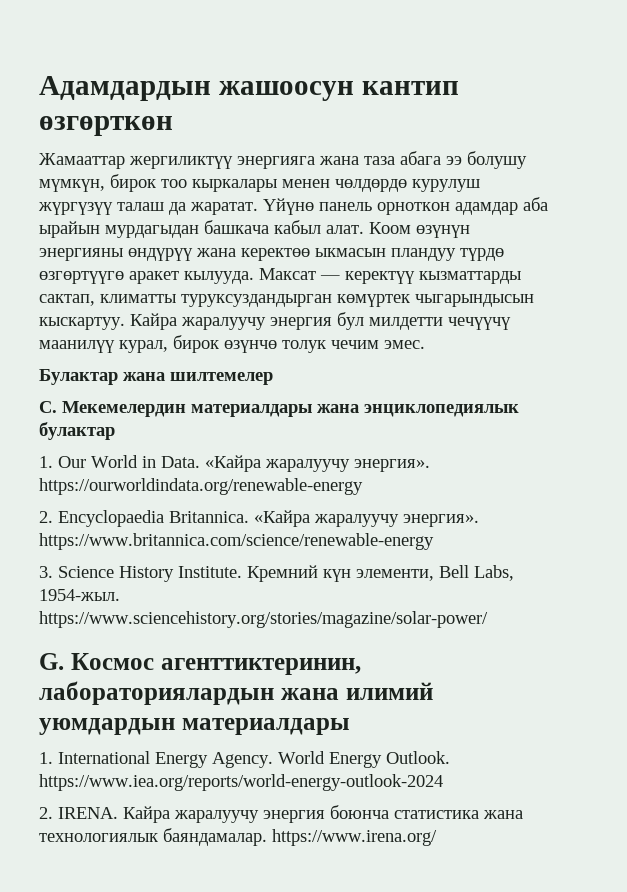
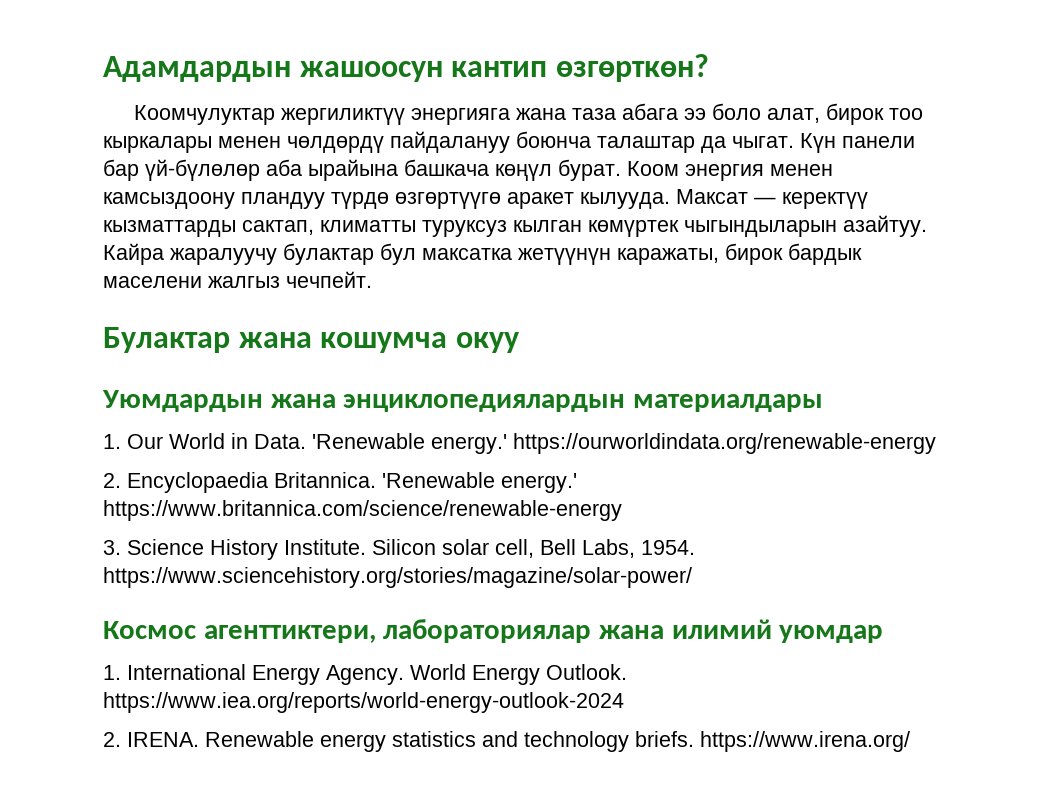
[39,116,173,136] [39,153,125,169] өзгөрткөн // Жамааттар -> [555,54,709,82] [134,105,276,125] өзгөрткөн? // Коомчулуктар
[467,151,527,169] [39,179,105,192] болушу мүмкүн, -> [712,103,821,123] боло алат,
[335,179,480,192] [38,197,548,215] [39,220,470,238] [39,248,386,261] чөлдөрдө курулуш жүргүзүү талаш да жаратат. Үйүнө панель орноткон адамдар аба ырайын мурдагыдан башкача кабыл алат. Коом өзүнүн энергияны өндүрүү жана керектөө ыкмасын -> [287,131,915,153] [103,159,833,181] [103,192,235,209] чөлдөрдү пайдалануу боюнча талаштар да чыгат. Күн панели бар үй-бүлөлөр аба ырайына башкача көңүл бурат. Коом энергия менен камсыздоону
[181,294,534,307] [39,312,511,330] [39,335,425,353] [39,369,273,385] [39,401,519,417] [39,422,115,440] туруксуздандырган көмүртек чыгарындысын кыскартуу. Кайра жаралуучу энергия бул милдетти чечүүчү маанилүү курал, бирок өзүнчө толук чечим эмес. // Булактар жана шилтемелер // C. Мекемелердин материалдары жана энциклопедиялык булактар -> [422,215,927,237] [103,243,862,265] [103,271,372,288] [103,327,519,353] [102,390,824,412] туруксуз кылган көмүртек чыгындыларын азайтуу. Кайра жаралуучу булактар бул максатка жетүүнүн каражаты, бирок бардык маселени жалгыз чечпейт. // Булактар жана кошумча окуу // Уюмдардын жана энциклопедиялардын материалдары
[205,455,430,472] «Кайра жаралуучу энергия». -> [312,433,507,454] 'Renewable energy.'
[254,510,479,527] «Кайра жаралуучу энергия». -> [382,472,577,493] 'Renewable energy.'
[247,565,434,582] Кремний күн элементи, -> [372,539,534,558] Silicon solar cell,
[39,589,120,601] 1954-жыл. -> [641,540,695,555] 1954.
[39,653,361,675] [39,681,433,705] [39,718,350,735] G. Космос агенттиктеринин, лабораториялардын жана илимий уюмдардын материалдары -> [103,619,884,643] Космос агенттиктери, лабораториялар жана илимий уюмдар
[123,805,523,823] [39,828,267,846] Кайра жаралуучу энергия боюнча статистика жана технологиялык баяндамалар. -> [205,731,694,752] Renewable energy statistics and technology briefs.

